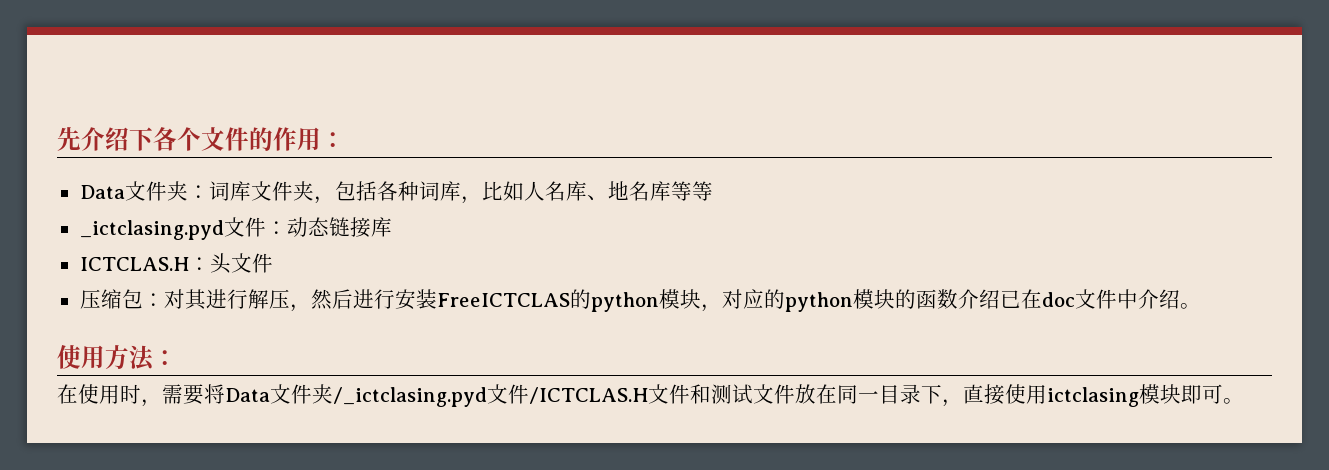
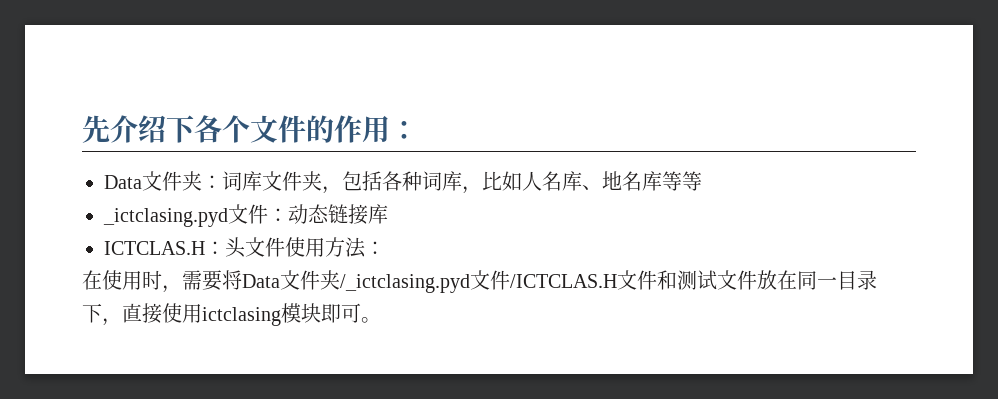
[79,289,1201,312] // 压缩包：对其进行解压，然后进行安装FreeICTCLAS的python模块，对应的python模块的函数介绍已在doc文件中介绍。 // -> (285, 247) none

